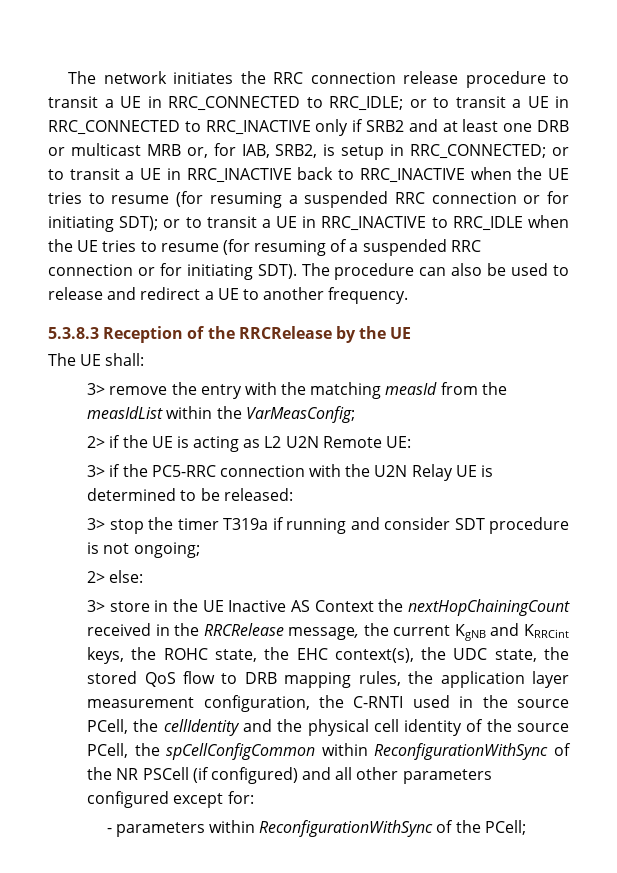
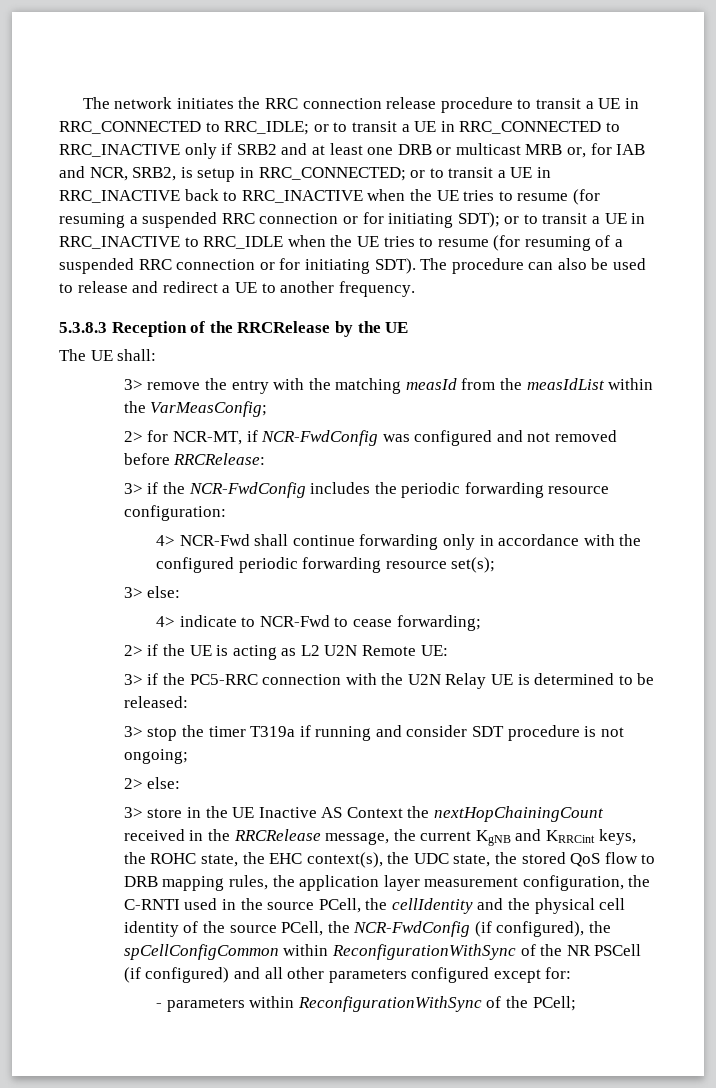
[241,144,270,158] IAB, -> [616,144,646,155] [59,166,128,181] IAB and NCR,
(355, 414) none -> [123,430,618,446] [123,453,266,465] [123,482,610,498] [123,505,226,521] [156,534,642,550] [156,557,496,573] [123,586,181,598] [156,615,481,631] // 2> for NCR-MT, if NCR-FwdConfig was configured and not removed before RRCRelease: // 3> if the NCR-FwdConfig includes the periodic forwarding resource configuration: // 4> NCR-Fwd shall continue forwarding only in accordance with the configured periodic forwarding resource set(s); // 3> else: // 4> indicate to NCR-Fwd to cease forwarding;
(160, 749) none -> [353,921,612,937] NCR-FwdConfig (if configured), the

